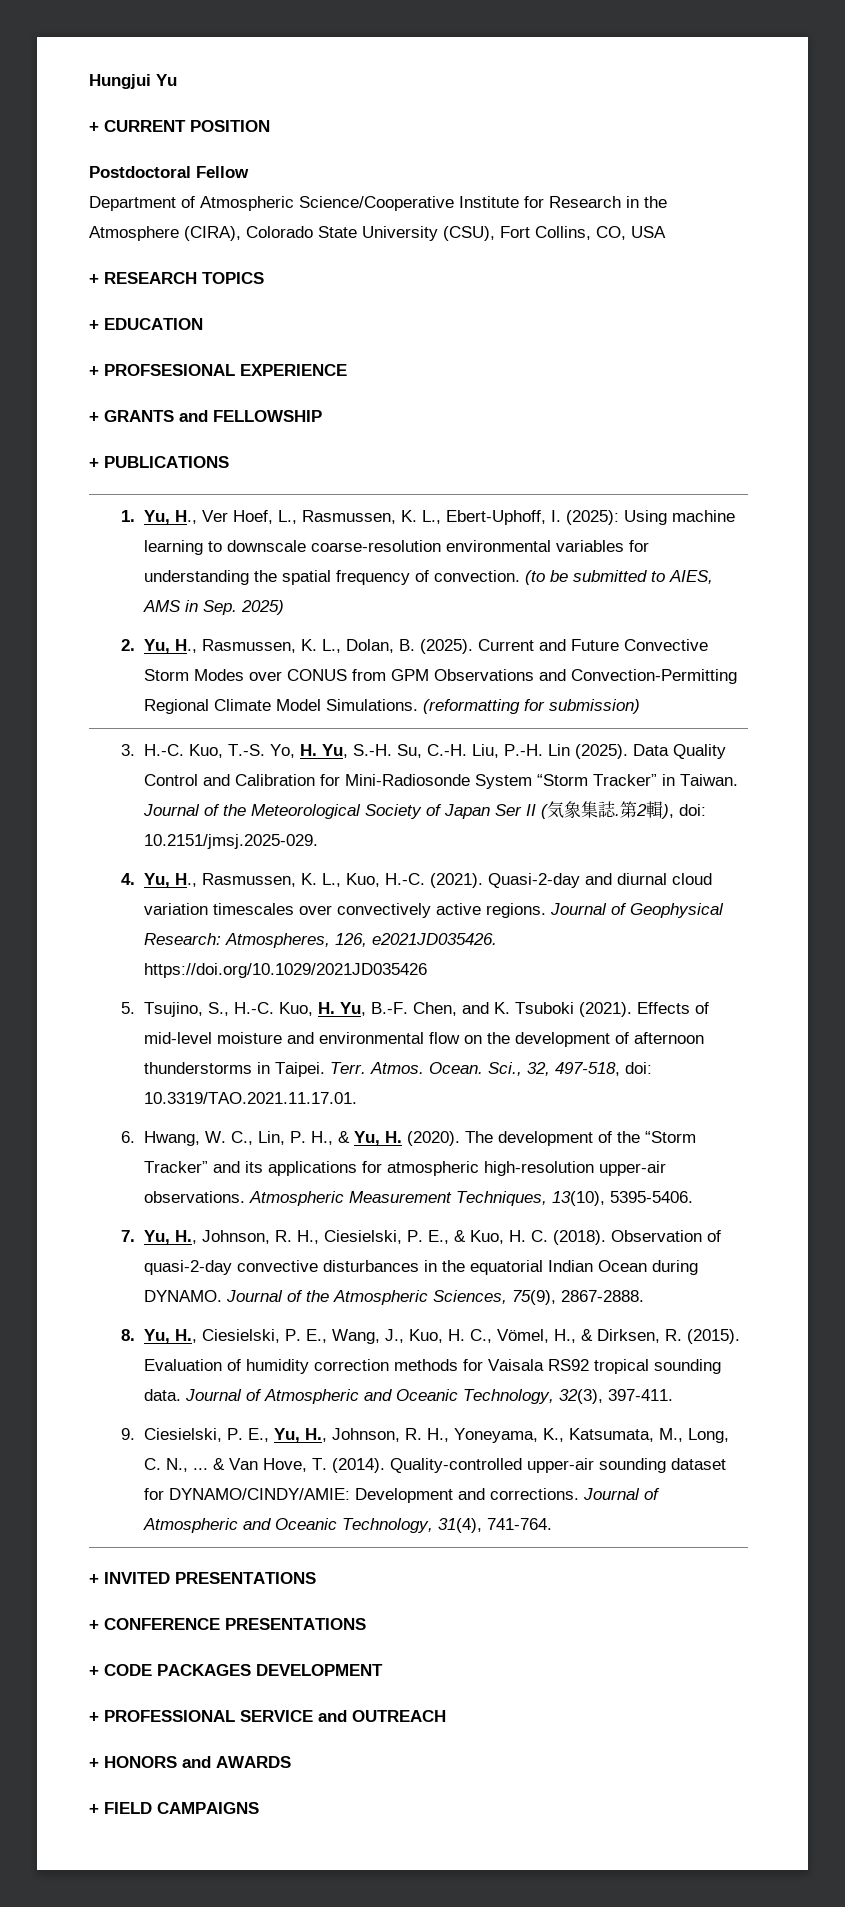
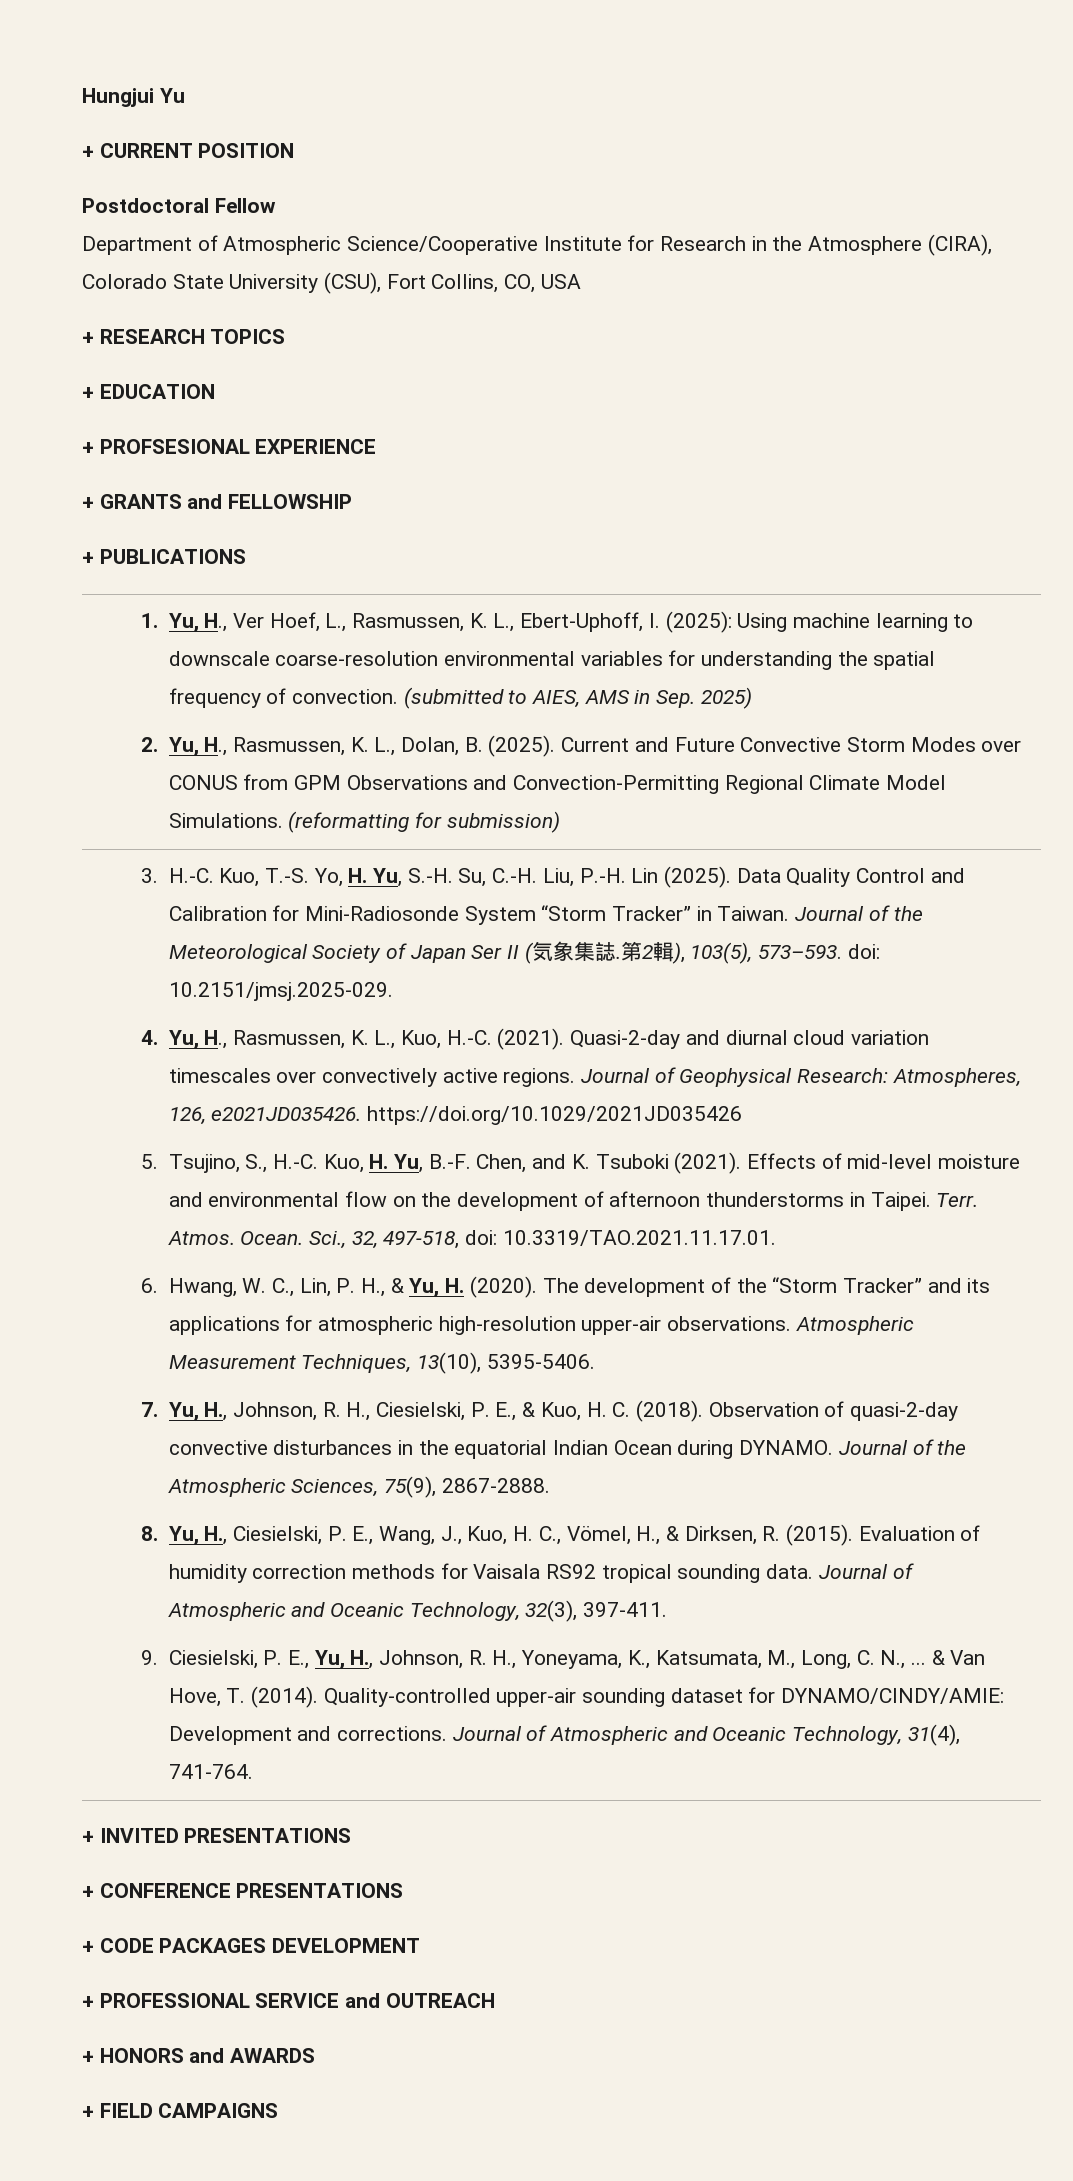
[524,570,647,585] (to be submitted -> [403,687,504,709] (submitted
(674, 811) none -> [690,942,843,964] 103(5), 573–593.

